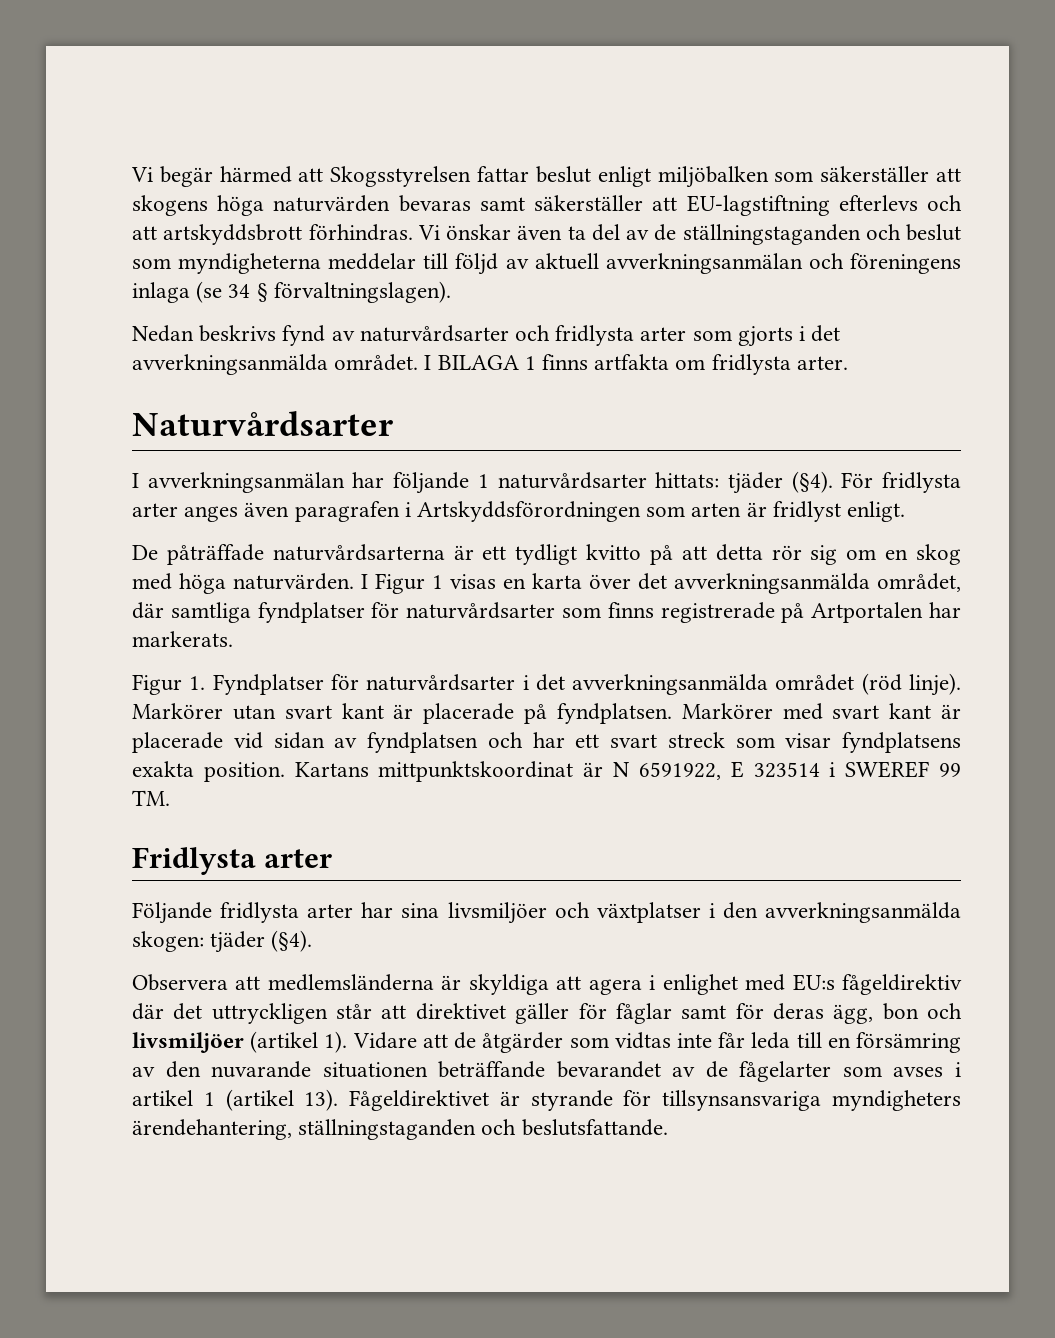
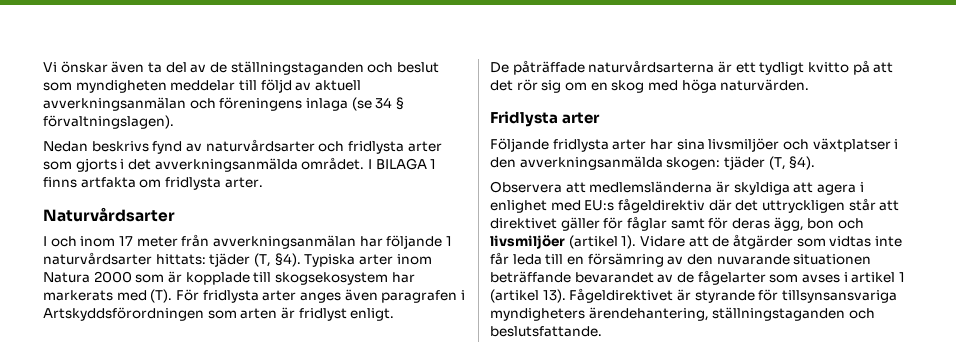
[131,166,962,188] [132,195,962,216] [132,224,440,245] Vi begär härmed att Skogsstyrelsen fattar beslut enligt miljöbalken som säkerställer att skogens höga naturvärden bevaras samt säkerställer att EU-lagstiftning efterlevs och att artskyddsbrott förhindras. Vi -> [43,62,57,72] Vi
[178,253,322,274] myndigheterna -> [75,80,167,93] myndigheten
(139, 480) none -> [50,234,210,247] och inom 17 meter från
[791,471,833,493] (§4). -> [253,253,432,267] [43,271,415,285] [43,289,173,303] (T, §4). Typiska arter inom Natura 2000 som är kopplade till skogsekosystem har markerats med (T).
[715,544,763,561] detta -> [490,80,513,91] det
[361,573,961,594] [132,602,961,623] [132,631,233,647] [132,673,961,696] [132,703,962,724] [132,732,961,753] [132,761,961,782] [132,790,170,806] I Figur 1 visas en karta över det avverkningsanmälda området, där samtliga fyndplatser för naturvårdsarter som finns registrerade på Artportalen har markerats. // Figur 1. Fyndplatser för naturvårdsarter i det avverkningsanmälda området (röd linje). Markörer utan svart kant är placerade på fyndplatsen. Markörer med svart kant är placerade vid sidan av fyndplatsen och har ett svart streck som visar fyndplatsens exakta position. Kartans mittpunktskoordinat är N 6591922, E 323514 i SWEREF 99 TM. -> (810, 85) none
[271,930,313,952] (§4). -> [768,156,816,170] (T, §4).

